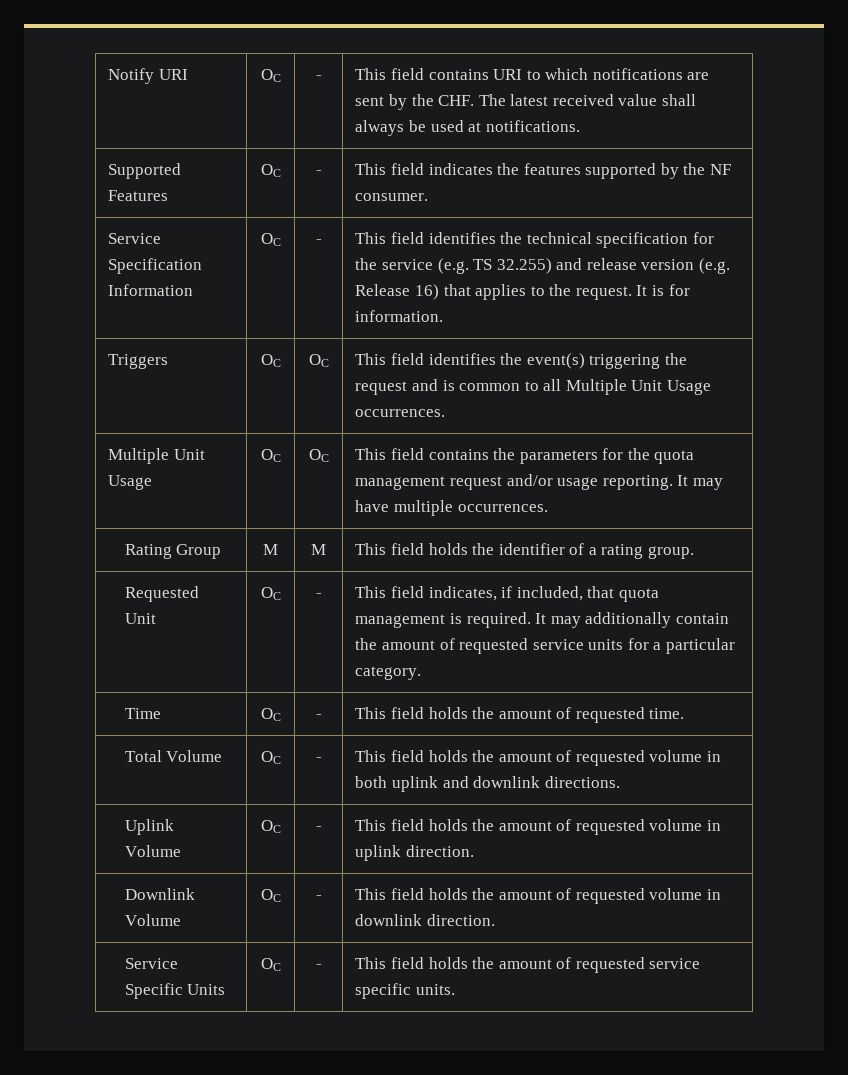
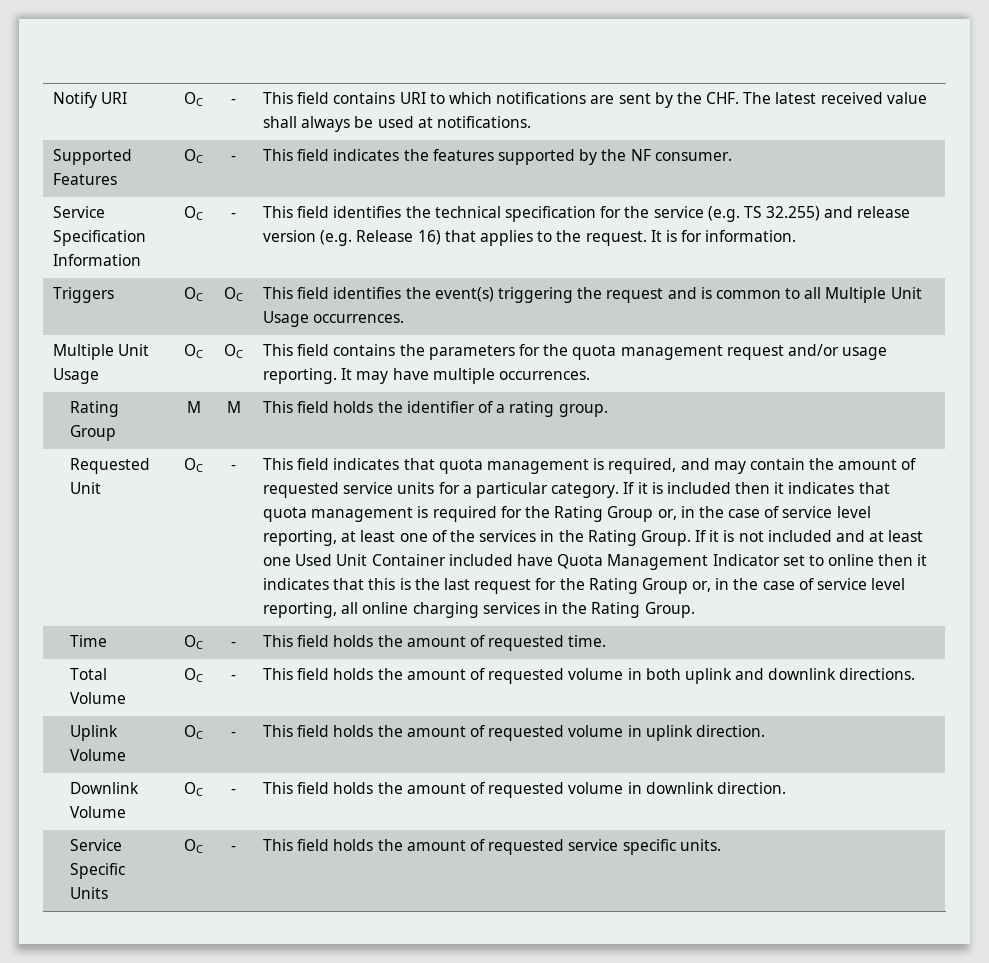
[428,586,659,602] [355,612,672,628] indicates, if included, that quota management is required. It may additionally -> [333,458,746,474] indicates that quota management is required, and may
(422, 673) none -> [623,482,890,494] [263,506,871,522] [263,530,924,546] [263,554,928,570] [263,578,906,594] [263,602,695,618] If it is included then it indicates that quota management is required for the Rating Group or, in the case of service level reporting, at least one of the services in the Rating Group. If it is not included and at least one Used Unit Container included have Quota Management Indicator set to online then it indicates that this is the last request for the Rating Group or, in the case of service level reporting, all online charging services in the Rating Group.

